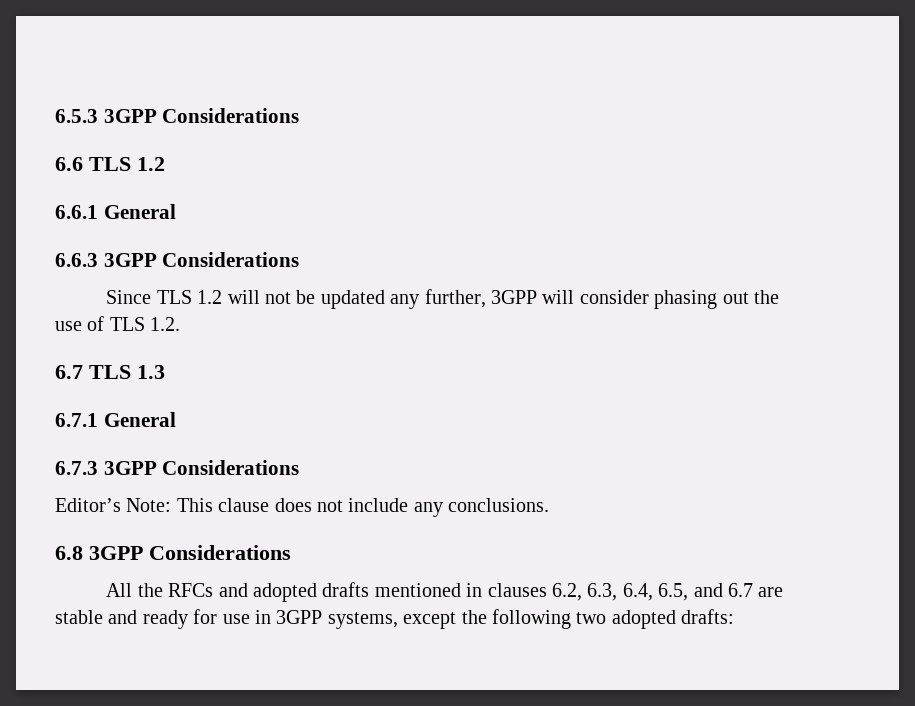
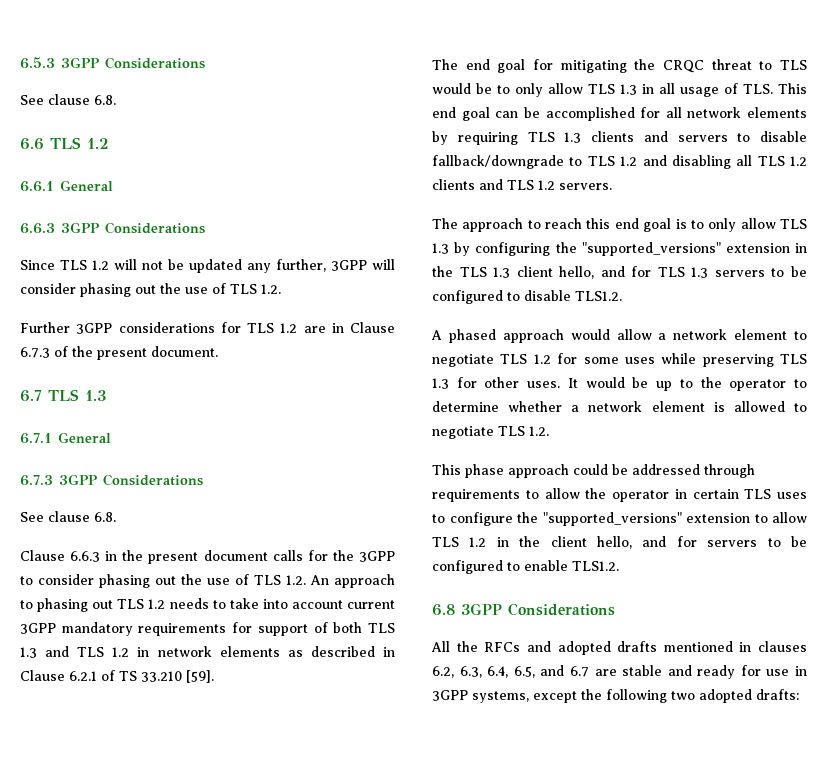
(300, 115) none -> [20,94,116,105] // See clause 6.8.
(181, 324) none -> [20,322,395,334] [20,346,218,360] // Further 3GPP considerations for TLS 1.2 are in Clause 6.7.3 of the present document.
[55,498,550,517] Editor’s Note: This clause does not include any conclusions. -> [20,511,116,522] [20,550,395,564] [20,574,395,588] [20,598,395,612] [20,622,396,636] [20,646,395,658] [20,670,214,683] [432,59,807,73] [432,83,807,97] [432,107,807,121] [432,131,807,145] [432,155,807,169] [432,179,612,190] [432,218,807,232] [432,242,807,256] [432,266,807,279] [432,290,622,304] [431,329,807,343] [432,353,807,367] [432,377,807,391] [432,401,807,412] [432,426,549,439] [432,464,755,478] [432,488,807,502] [432,512,807,526] [432,536,807,549] [432,560,619,574] See clause 6.8. // Clause 6.6.3 in the present document calls for the 3GPP to consider phasing out the use of TLS 1.2. An approach to phasing out TLS 1.2 needs to take into account current 3GPP mandatory requirements for support of both TLS 1.3 and TLS 1.2 in network elements as described in Clause 6.2.1 of TS 33.210 [59]. // The end goal for mitigating the CRQC threat to TLS would be to only allow TLS 1.3 in all usage of TLS. This end goal can be accomplished for all network elements by requiring TLS 1.3 clients and servers to disable fallback/downgrade to TLS 1.2 and disabling all TLS 1.2 clients and TLS 1.2 servers. // The approach to reach this end goal is to only allow TLS 1.3 by configuring the "supported_versions" extension in the TLS 1.3 client hello, and for TLS 1.3 servers to be configured to disable TLS1.2. // A phased approach would allow a network element to negotiate TLS 1.2 for some uses while preserving TLS 1.3 for other uses. It would be up to the operator to determine whether a network element is allowed to negotiate TLS 1.2. // This phase approach could be addressed through requirements to allow the operator in certain TLS uses to configure the "supported_versions" extension to allow TLS 1.2 in the client hello, and for servers to be configured to enable TLS1.2.

